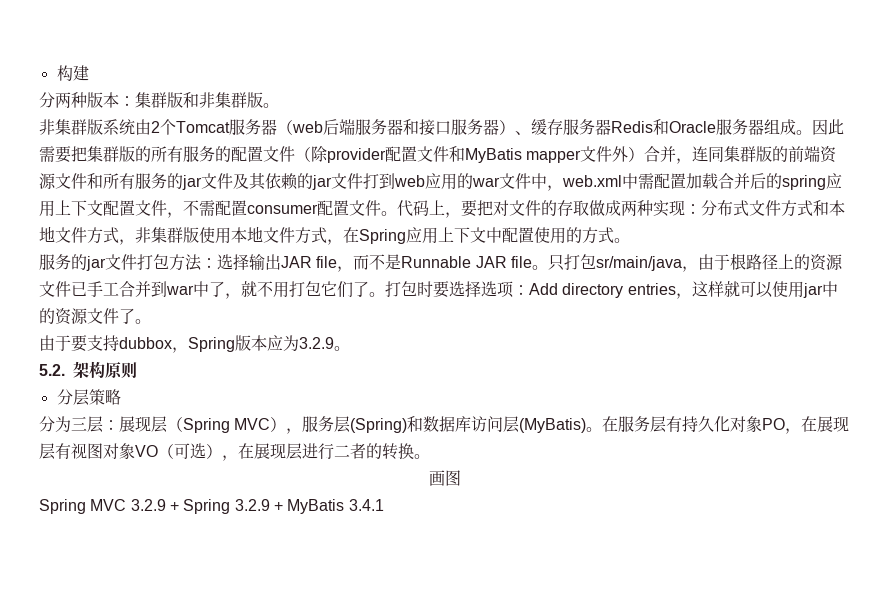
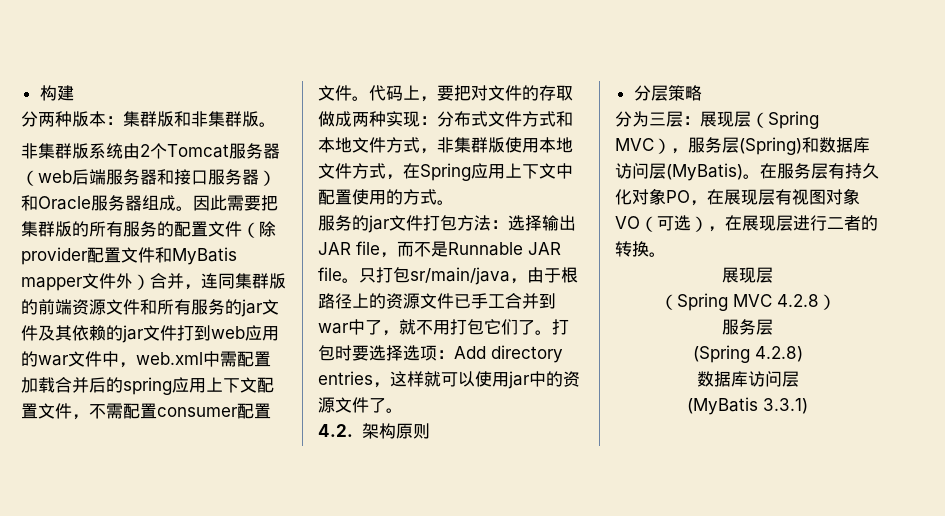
[515,119,653,135] 、缓存服务器Redis -> (276, 178) none
[39,335,350,353] [39,364,65,376] 由于要支持dubbox，Spring版本应为3.2.9。 // 5.2. -> [318,424,353,437] 4.2.
[429,470,461,486] [39,499,384,514] 画图 // Spring MVC 3.2.9 + Spring 3.2.9 + MyBatis 3.4.1 -> [722,267,773,283] [659,293,836,311] [722,319,773,335] [692,345,803,363] [696,371,799,387] [687,397,808,415] 展现层 // （Spring MVC 4.2.8） // 服务层 // (Spring 4.2.8) // 数据库访问层 // (MyBatis 3.3.1)

